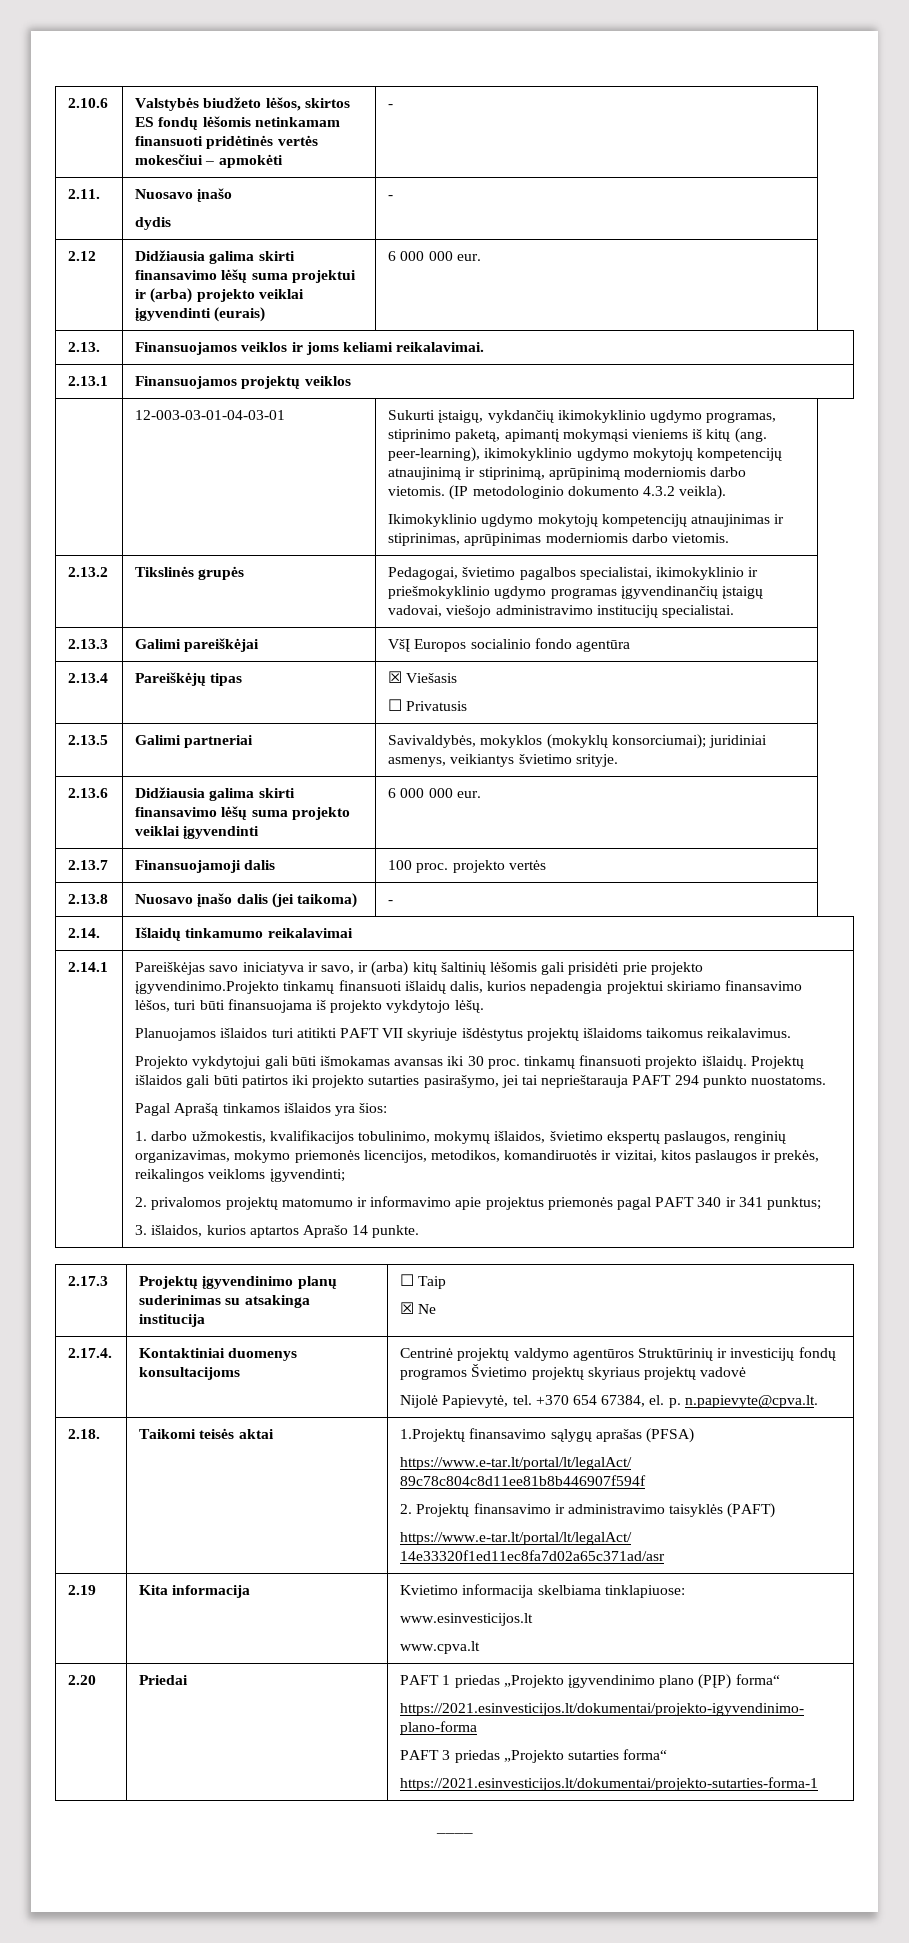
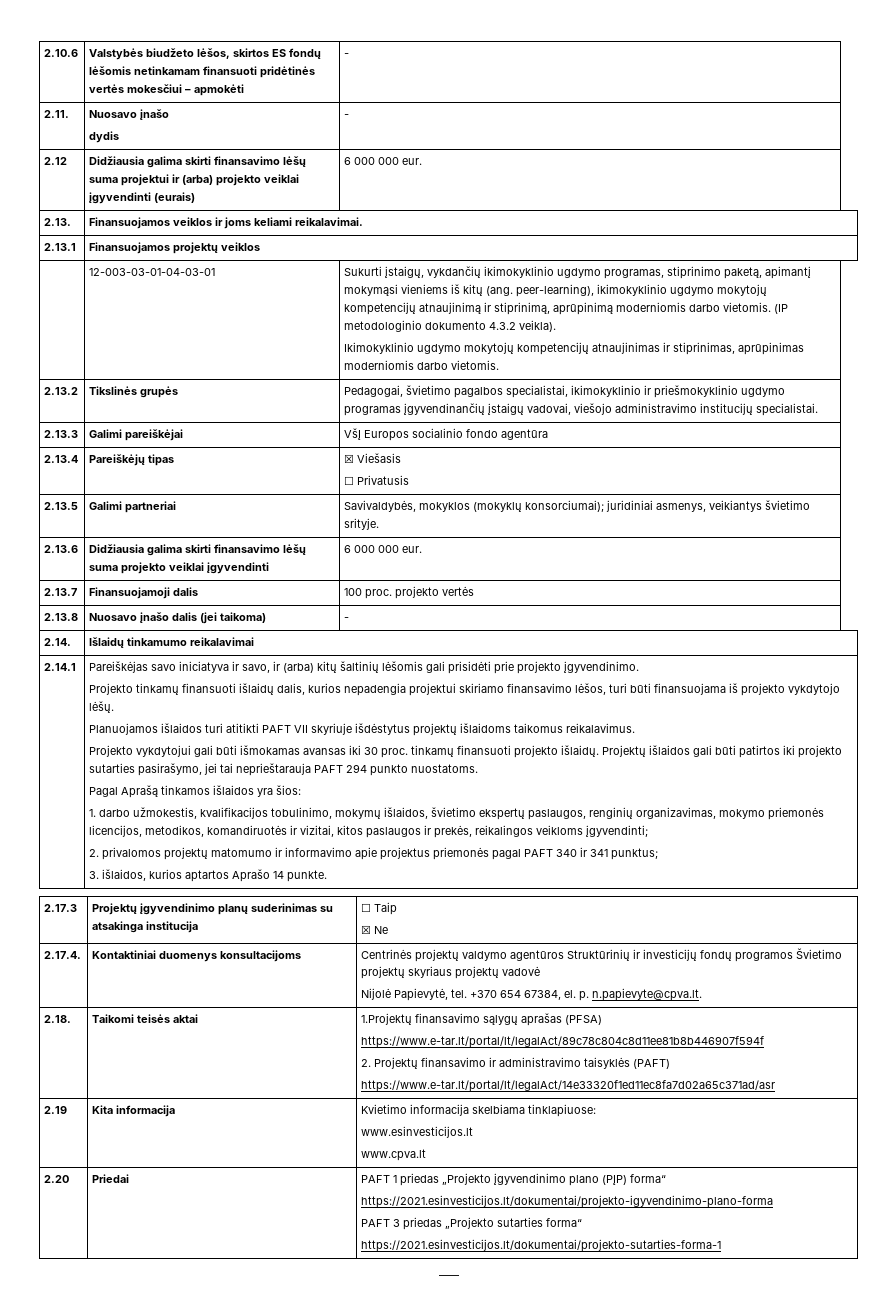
[135,981,280,994] įgyvendinimo.Projekto -> [563,661,640,673] [89,683,134,695] įgyvendinimo. // Projekto
[400,1348,454,1358] Centrinė -> [361,949,413,959] Centrinės

